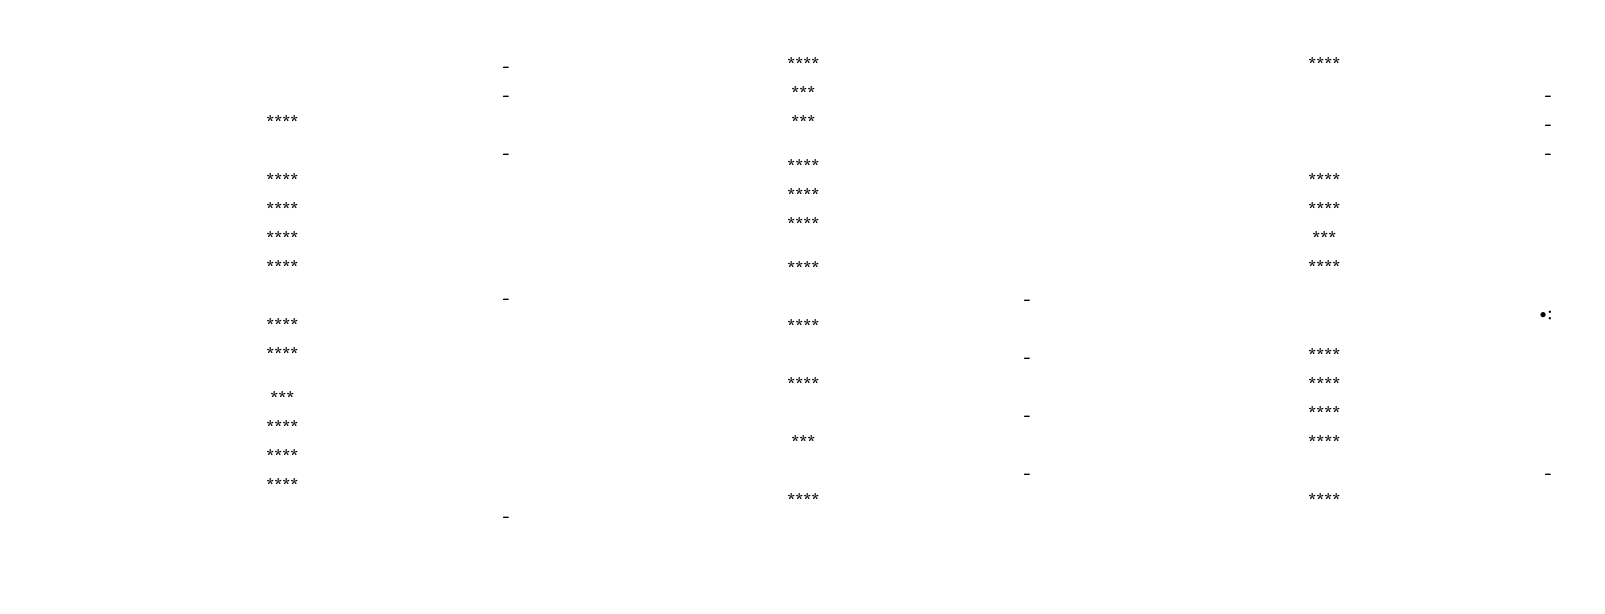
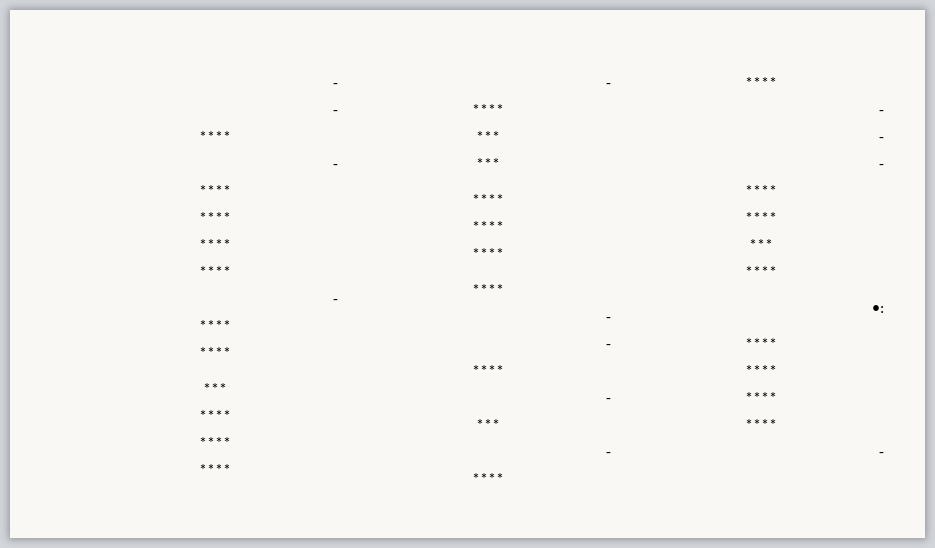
[786,318,819,335] // **** -> (611, 319) none
[1307,492,1340,509] // **** -> (884, 454) none

